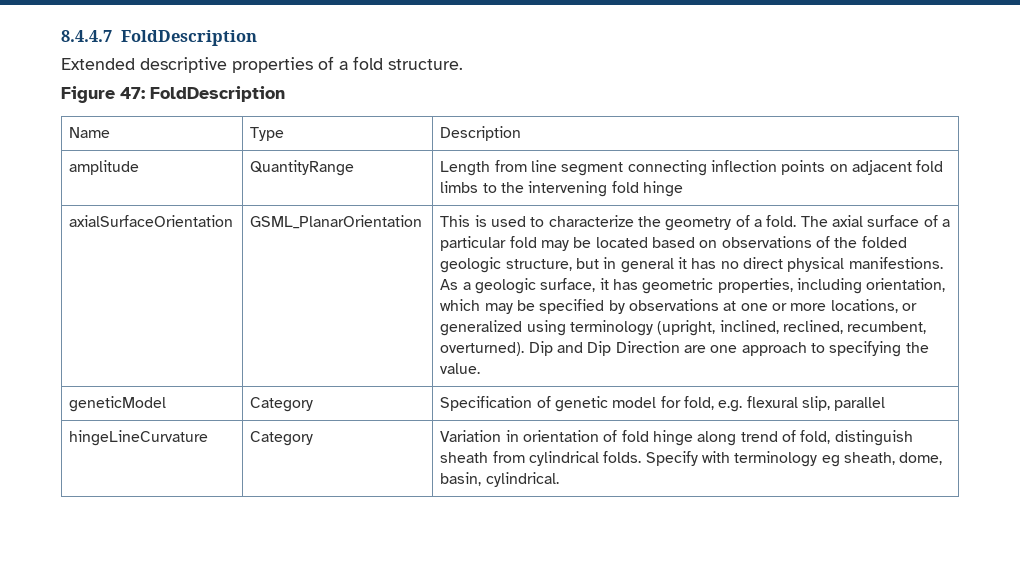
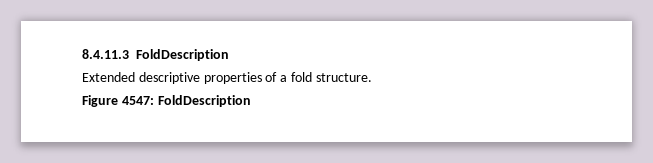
[61,30,112,42] 8.4.4.7 -> [82,49,129,59] 8.4.11.3
[120,86,285,102] [69,127,111,138] [250,127,285,141] [440,126,522,141] [69,160,140,175] [250,160,355,176] [440,160,944,176] [440,181,683,197] [69,215,234,227] [250,215,423,229] [440,215,950,231] [440,236,907,251] [440,257,943,273] [440,278,946,294] [440,299,917,314] [440,320,927,336] [440,341,929,357] [440,363,481,374] [69,396,167,412] [250,397,314,412] [440,396,886,412] [69,430,209,446] [250,431,314,446] [440,430,913,446] [440,451,943,467] [440,472,559,487] 47: FoldDescription // Name | Type | Description // amplitude | QuantityRange | Length from line segment connecting inflection points on adjacent fold limbs to the intervening fold hinge // axialSurfaceOrientation | GSML_PlanarOrientation | This is used to characterize the geometry of a fold. The axial surface of a particular fold may be located based on observations of the folded geologic structure, but in general it has no direct physical manifestions. As a geologic surface, it has geometric properties, including orientation, which may be specified by observations at one or more locations, or generalized using terminology (upright, inclined, reclined, recumbent, overturned). Dip and Dip Direction are one approach to specifying the value. // geneticModel | Category | Specification of genetic model for fold, e.g. flexural slip, parallel // hingeLineCurvature | Category | Variation in orientation of fold hinge along trend of fold, distinguish sheath from cylindrical folds. Specify with terminology eg sheath, dome, basin, cylindrical. -> [121,95,251,107] 4547: FoldDescription

